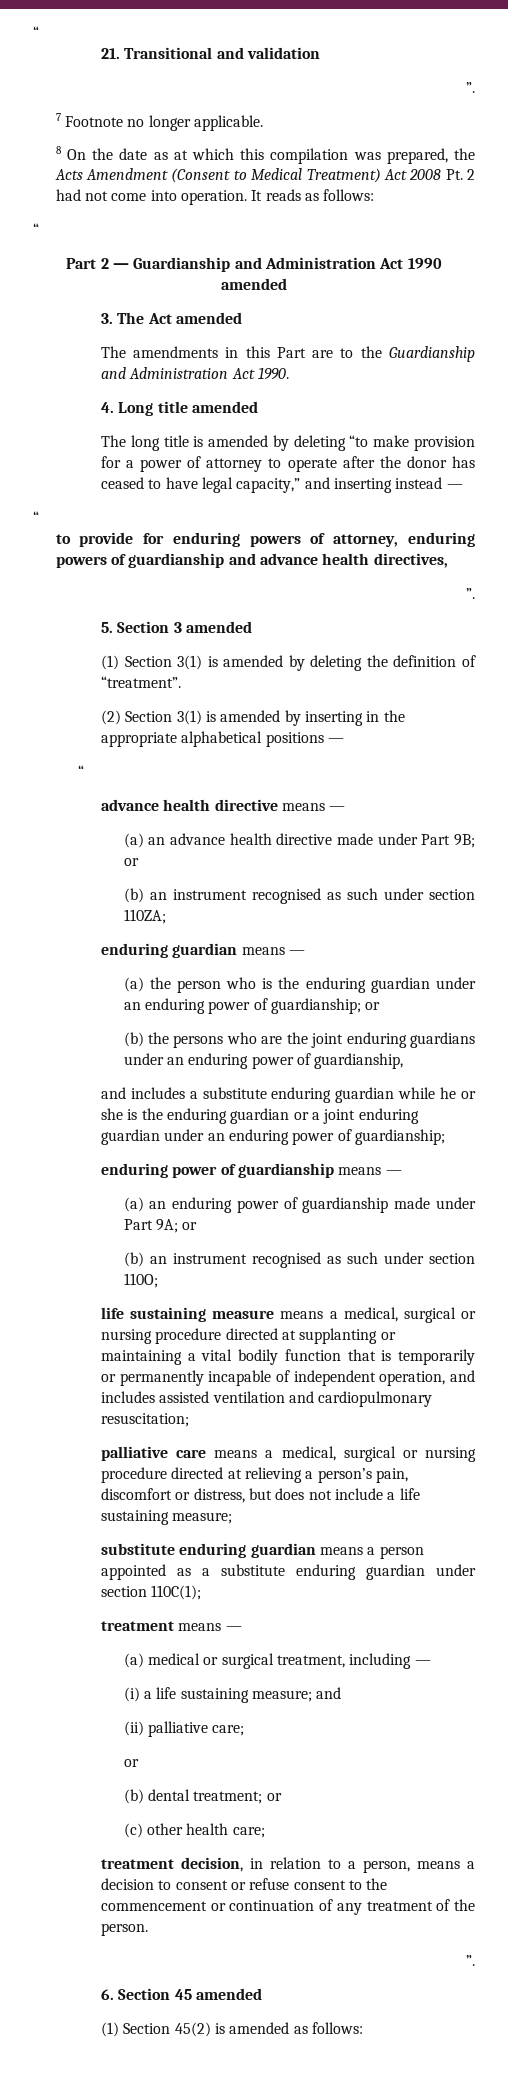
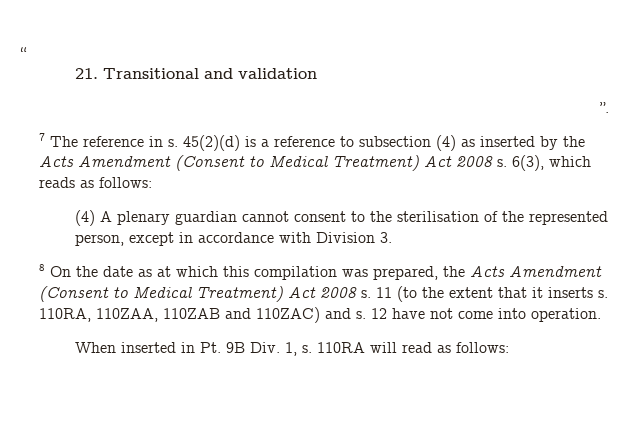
[64,115,263,131] Footnote no longer applicable. -> [49,135,585,151] [38,155,591,171] [38,177,152,188] [74,210,608,226] [74,232,392,246] The reference in s. 45(2)(d) is a reference to subsection (4) as inserted by the Acts Amendment (Consent to Medical Treatment) Act 2008 s. 6(3), which reads as follows: // (4) A plenary guardian cannot consent to the sterilisation of the represented person, except in accordance with Division 3.
[445,169,475,180] [55,189,375,205] [33,223,39,235] [66,257,442,272] [221,278,287,290] [100,312,242,324] [100,346,476,362] [100,367,289,380] [100,401,258,416] [100,435,475,451] [100,456,475,472] [100,477,463,493] [33,511,39,523] [55,532,475,547] [55,553,448,568] [466,588,475,599] [100,621,252,633] [100,655,476,671] [100,676,181,688] [100,710,405,726] [100,731,344,747] [78,765,85,777] [100,799,346,811] [123,833,476,848] [123,858,139,866] [123,888,476,904] [123,909,166,924] [100,943,305,958] [123,977,476,993] [123,998,381,1014] [123,1032,475,1048] [123,1053,404,1069] [100,1087,477,1103] [100,1108,419,1124] [100,1129,445,1145] [100,1163,402,1178] [123,1197,476,1213] [123,1219,198,1233] [123,1252,476,1268] [123,1273,158,1288] [100,1307,476,1323] [100,1328,396,1344] [100,1349,475,1365] [100,1370,476,1386] [100,1391,433,1407] [100,1413,189,1427] [100,1446,477,1462] [100,1467,408,1483] [100,1488,420,1503] [100,1510,233,1525] [100,1543,424,1559] [100,1564,477,1580] [100,1585,202,1600] [100,1621,242,1631] [123,1653,431,1669] [123,1687,342,1703] [123,1721,245,1737] [123,1759,139,1767] [123,1789,282,1804] [123,1823,265,1838] [100,1857,476,1873] [100,1878,388,1890] [100,1899,475,1915] [100,1923,148,1936] [466,1955,475,1966] [100,1988,262,2000] [100,2022,290,2037] Pt. 2 had not come into operation. It reads as follows: // “ // Part 2 — Guardianship and Administration Act 1990 amended // 3. The Act amended // The amendments in this Part are to the Guardianship and Administration Act 1990. // 4. Long title amended // The long title is amended by deleting “to make provision for a power of attorney to operate after the donor has ceased to have legal capacity,” and inserting instead — // “ // to provide for enduring powers of attorney, enduring powers of guardianship and advance health directives, // ”. // 5. Section 3 amended // (1) Section 3(1) is amended by deleting the definition of “treatment”. // (2) Section 3(1) is amended by inserting in the appropriate alphabetical positions — // “ // advance health directive means — // (a) an advance health directive made under Part 9B; or // (b) an instrument recognised as such under section 110ZA; // enduring guardian means — // (a) the person who is the enduring guardian under an enduring power of guardianship; or // (b) the persons who are the joint enduring guardians under an enduring power of guardianship, // and includes a substitute enduring guardian while he or she is the enduring guardian or a joint enduring guardian under an enduring power of guardianship; // enduring power of guardianship means — // (a) an enduring power of guardianship made under Part 9A; or // (b) an instrument recognised as such under section 110O; // life sustaining measure means a medical, surgical or nursing procedure directed at supplanting or maintaining a vital bodily function that is temporarily or permanently incapable of independent operation, and includes assisted ventilation and cardiopulmonary resuscitation; // palliative care means a medical, surgical or nursing procedure directed at relieving a person’s pain, discomfort or distress, but does not include a life sustaining measure; // substitute enduring guardian means a person appointed as a substitute enduring guardian under section 110C(1); // treatment means — // (a) medical or surgical treatment, including — // (i) a life sustaining measure; and // (ii) palliative care; // or // (b) dental treatment; or // (c) other health care; // treatment decision, in relation to a person, means a decision to consent or refuse consent to the commencement or continuation of any treatment of the person. // ”. // 6. Section 45 amended // (1) Section 45(2) is amended -> [360,286,608,302] [38,307,601,323] [74,342,432,356] s. 11 (to the extent that it inserts s. 110RA, 110ZAA, 110ZAB and 110ZAC) and s. 12 have not come into operation. // When inserted in Pt. 9B Div. 1, s. 110RA will read

